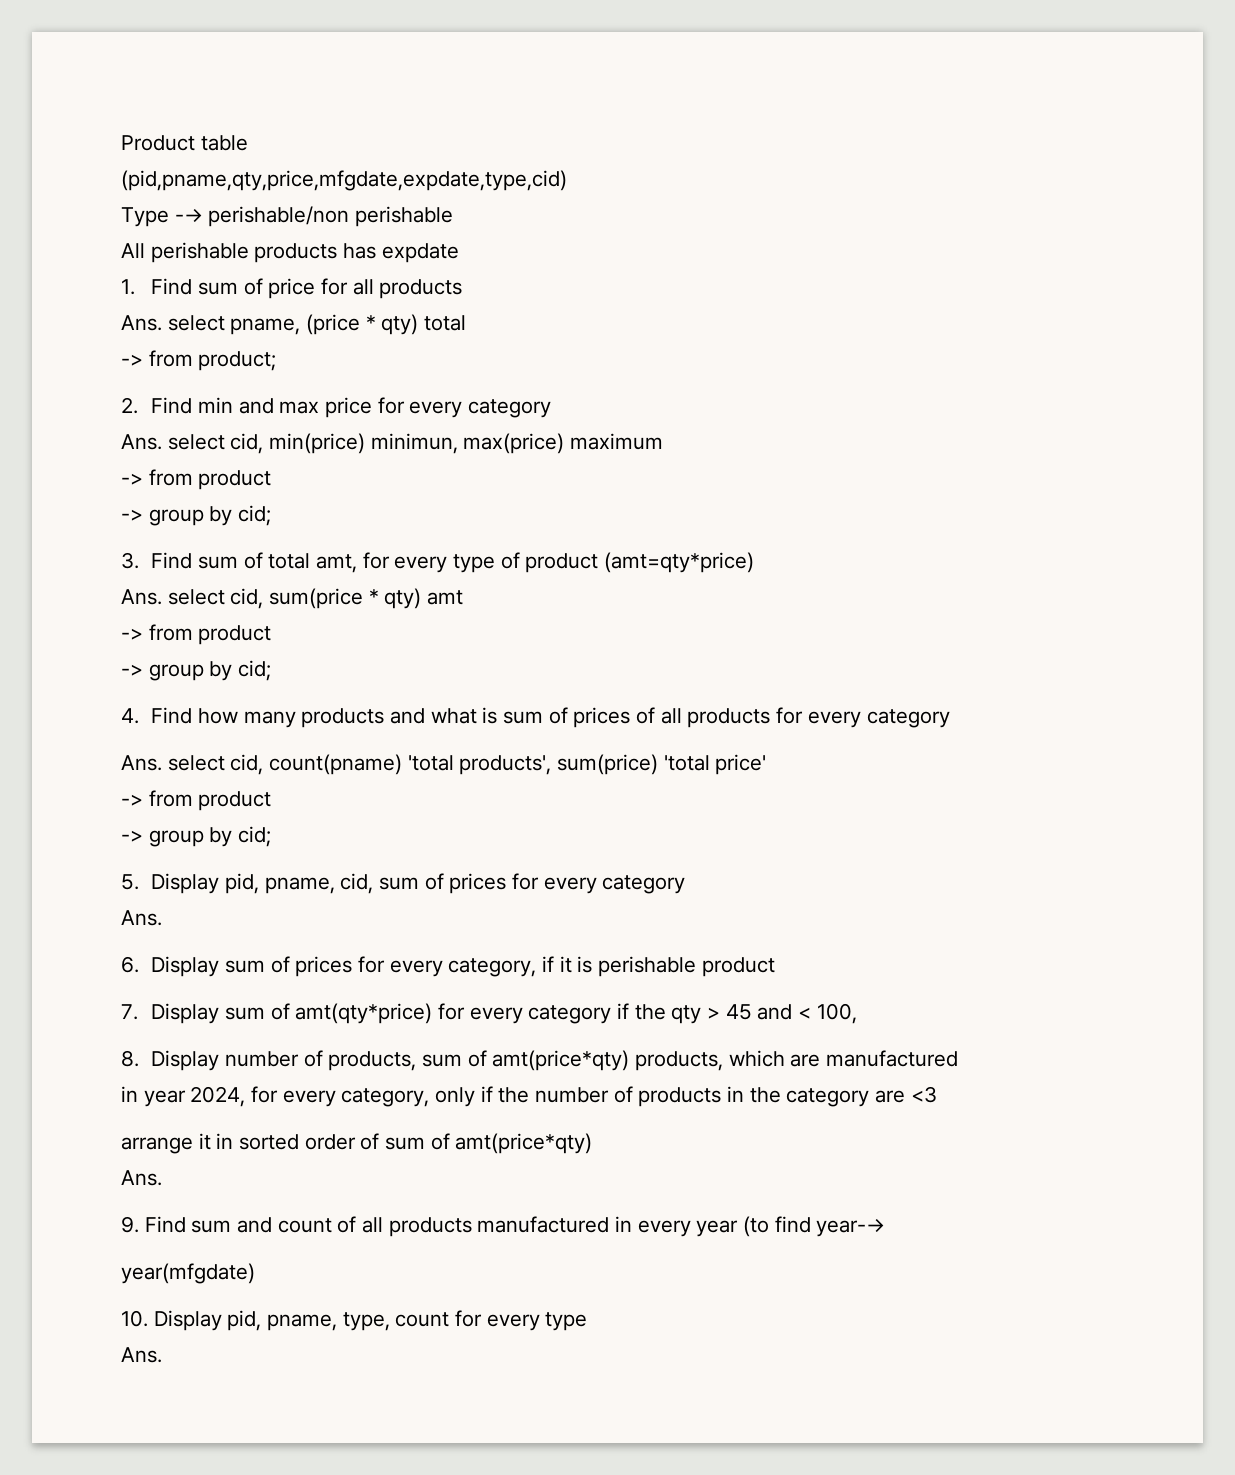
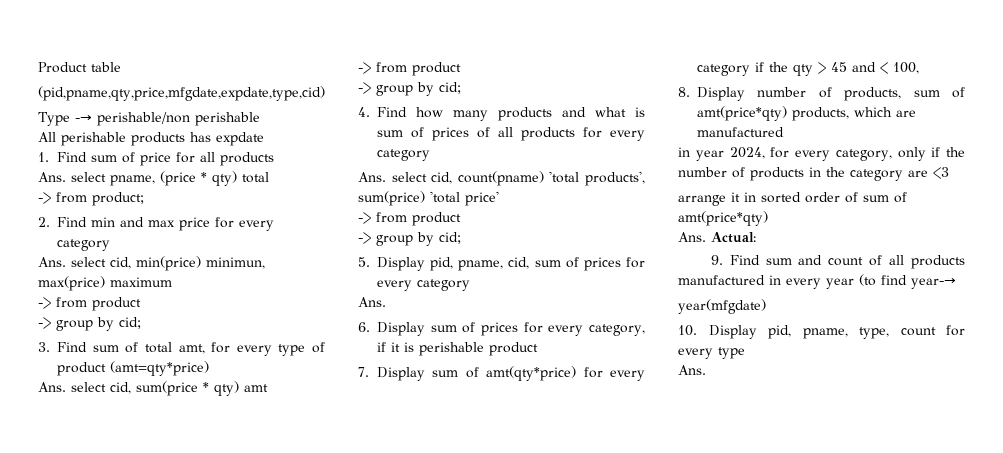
(162, 1178) none -> [711,232,756,243] Actual:

